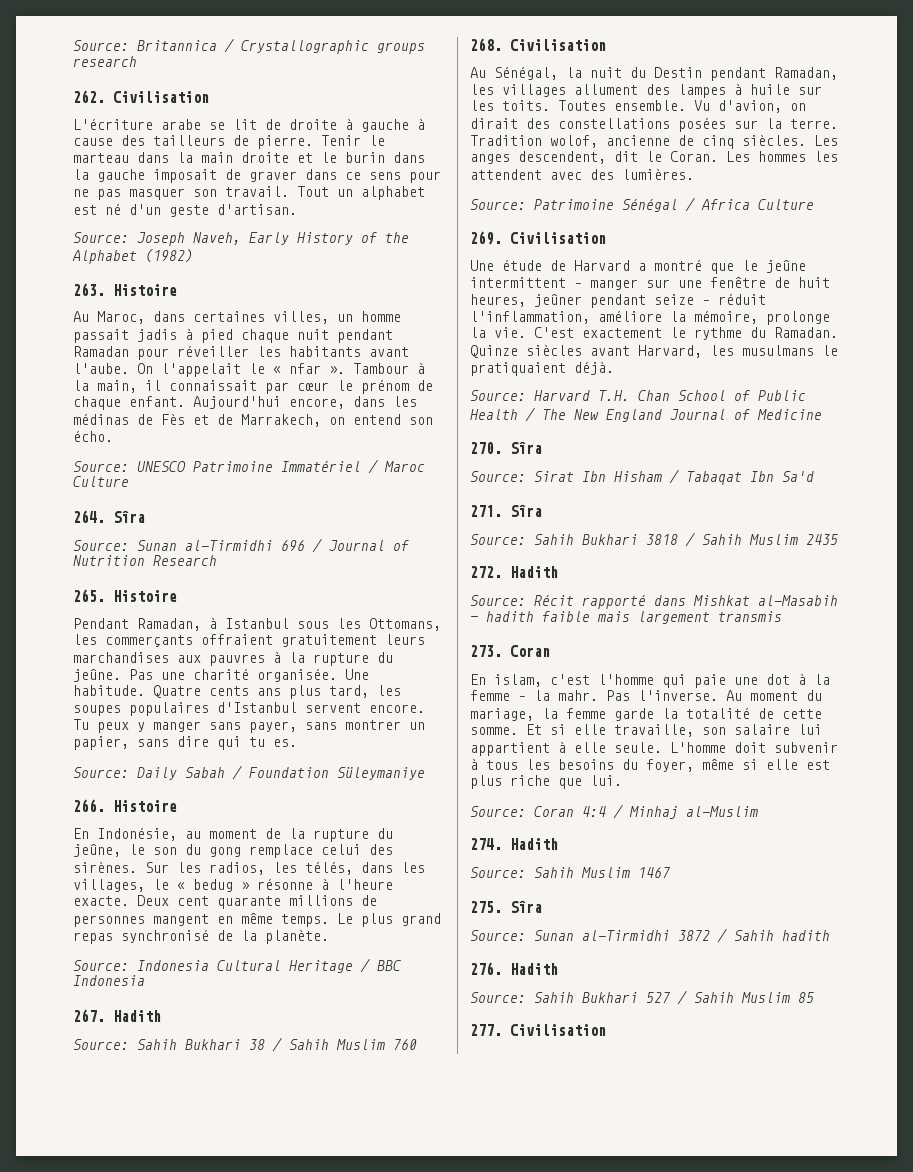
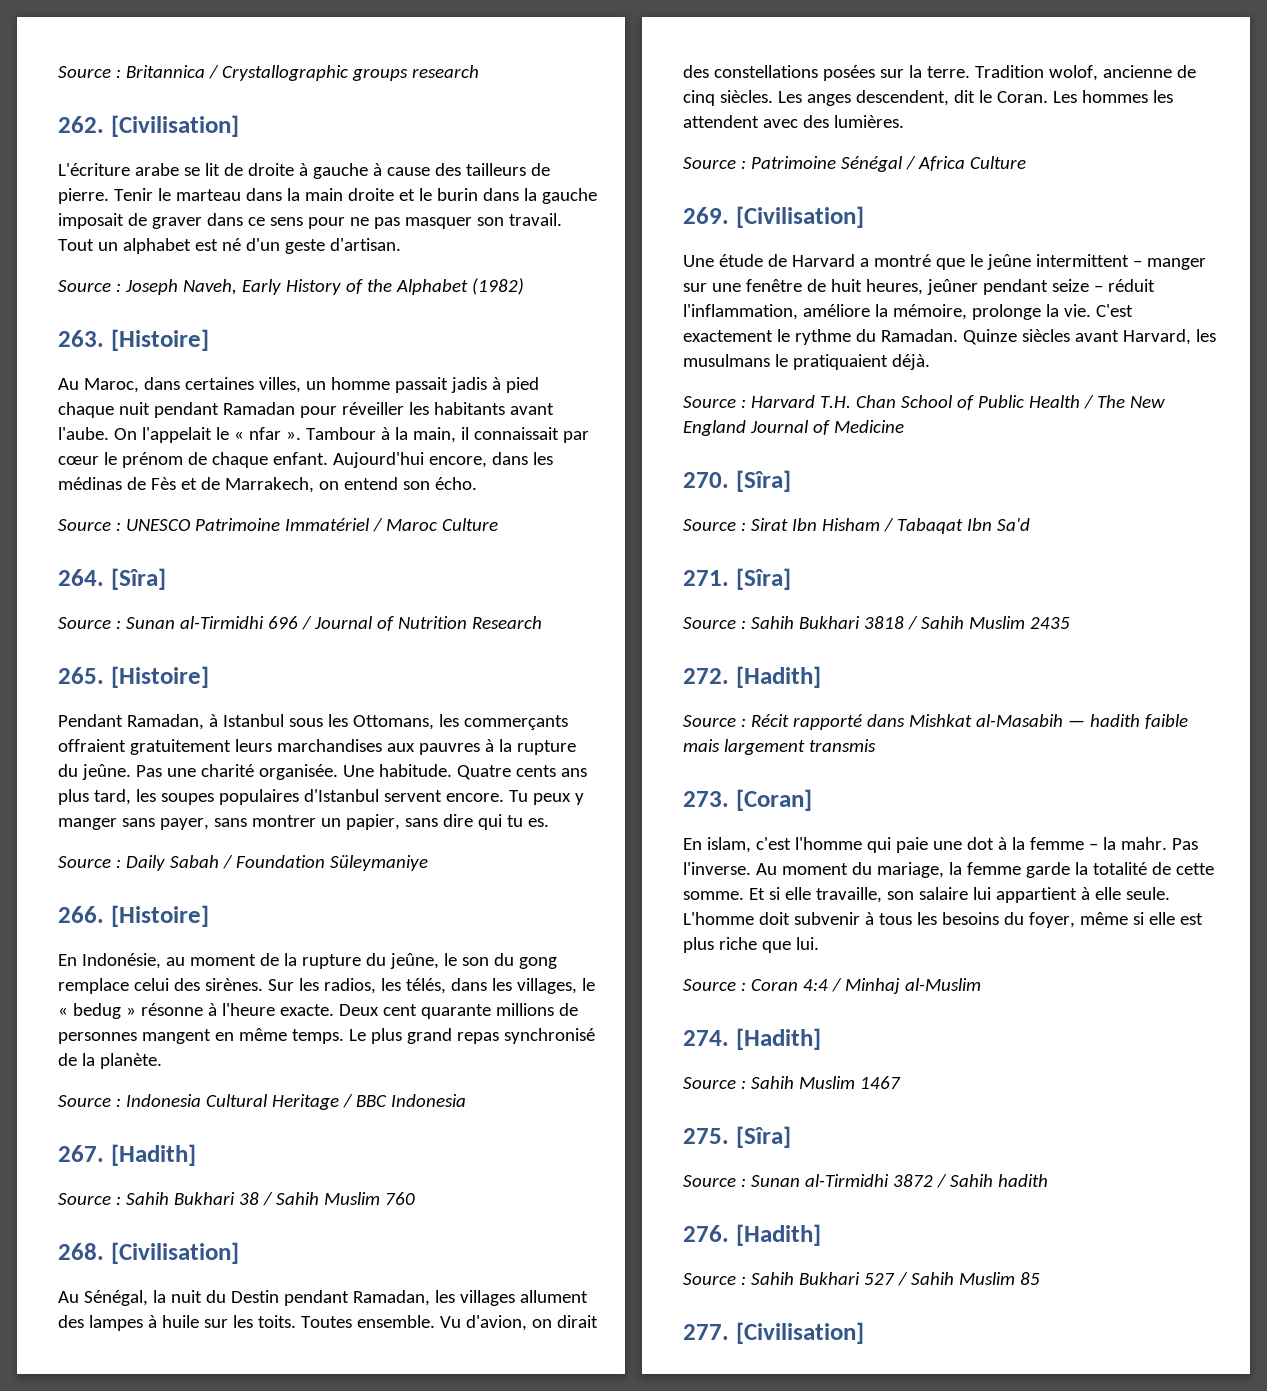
[73,40,129,51] Source: -> [58,66,121,78] Source :
[113,91,209,103] Civilisation -> [110,115,239,137] [Civilisation]
[73,232,129,243] Source: -> [58,280,121,292] Source :
[113,284,177,296] Histoire -> [110,329,209,351] [Histoire]
[73,461,129,472] Source: -> [58,519,121,531] Source :
[113,510,145,523] [73,540,129,551] Sîra // Source: -> [110,568,166,590] [58,617,121,629] [Sîra] // Source :
[113,590,177,602] Histoire -> [110,666,209,688] [Histoire]
[73,767,129,778] Source: -> [58,856,121,868] Source :
[113,800,177,812] Histoire -> [110,905,209,927] [Histoire]
[73,960,129,971] Source: -> [58,1095,121,1107] Source :
[113,1010,161,1022] [73,1039,129,1050] Hadith // Source: -> [110,1144,196,1166] [58,1193,121,1205] [Hadith] // Source :
[510,39,606,51] Civilisation -> [110,1242,239,1264] [Civilisation]
[470,199,526,210] Source: -> [683,157,746,169] Source :
[510,232,606,244] Civilisation -> [735,206,864,228] [Civilisation]
[470,390,526,401] Source: -> [683,396,746,408] Source :
[510,441,542,454] [470,471,526,482] Sîra // Source: -> [735,470,791,492] [683,519,746,531] [Sîra] // Source :
[510,504,542,517] [470,534,526,545] Sîra // Source: -> [735,568,791,590] [683,617,746,629] [Sîra] // Source :
[510,566,558,578] [470,595,526,606] Hadith // Source: -> [735,666,821,688] [683,715,746,727] [Hadith] // Source :
[510,645,550,657] Coran -> [735,789,812,811] [Coran]
[470,806,526,817] Source: -> [683,979,746,991] Source :
[510,838,558,850] [470,867,526,878] Hadith // Source: -> [735,1028,821,1050] [683,1077,746,1089] [Hadith] // Source :
[510,900,542,913] [470,930,526,941] Sîra // Source: -> [735,1126,791,1148] [683,1175,746,1187] [Sîra] // Source :
[510,963,558,975] [470,992,526,1003] Hadith // Source: -> [735,1224,821,1246] [683,1273,746,1285] [Hadith] // Source :
[510,1024,606,1036] Civilisation -> [735,1322,864,1344] [Civilisation]

